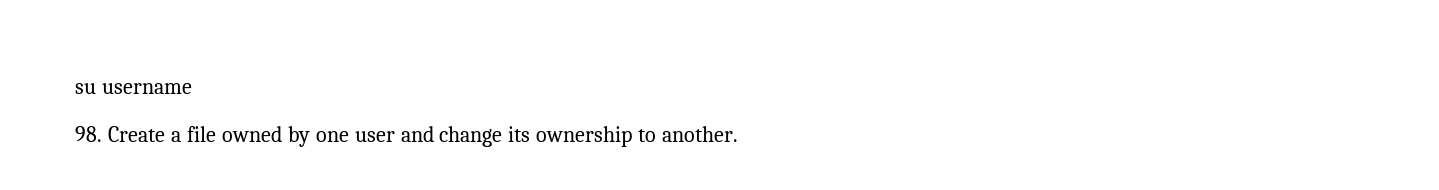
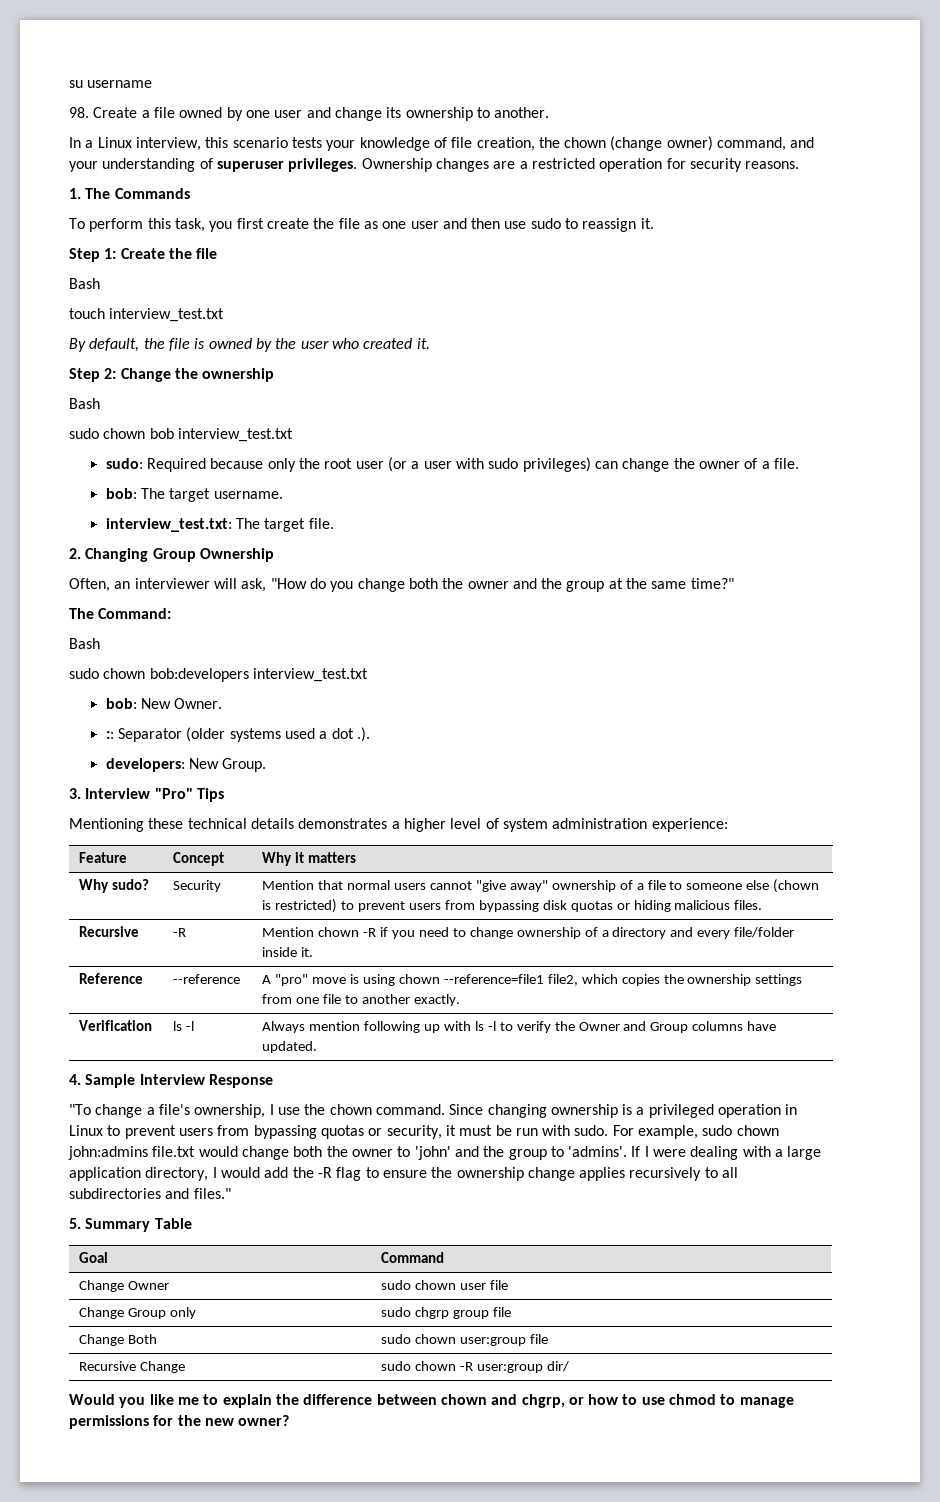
(739, 134) none -> [69,136,815,151] [69,158,800,172] [69,188,190,199] [69,218,654,232] [69,248,218,262] [69,278,100,289] [69,308,225,322] [69,338,430,352] [69,368,275,382] [69,398,100,409] [69,428,293,442] [105,457,799,472] [105,488,283,502] [105,518,334,532] [69,548,274,562] [69,578,734,592] [69,608,172,619] [69,638,100,649] [69,668,368,682] [105,698,223,709] [105,727,371,742] [105,758,267,772] [69,788,224,802] [69,818,728,832] [79,852,128,863] [173,852,225,866] [262,852,357,866] [79,879,150,893] [173,880,222,892] [262,879,820,893] [262,899,763,913] [79,926,140,937] [173,928,187,937] [262,927,795,939] [262,947,314,957] [79,973,144,984] [173,974,241,984] [262,974,803,986] [262,994,460,1006] [79,1020,153,1031] [173,1021,195,1031] [262,1021,777,1033] [262,1041,318,1053] [69,1074,273,1088] [69,1104,798,1118] [69,1125,779,1139] [68,1146,822,1160] [69,1167,739,1181] [69,1188,231,1199] [69,1218,192,1232] [79,1252,109,1263] [381,1252,445,1263] [79,1280,170,1292] [381,1280,509,1290] [79,1307,197,1319] [381,1307,512,1319] [79,1334,158,1346] [381,1334,549,1346] [79,1361,186,1373] [381,1361,570,1373] [69,1394,794,1408] [69,1415,290,1429] // In a Linux interview, this scenario tests your knowledge of file creation, the chown (change owner) command, and your understanding of superuser privileges. Ownership changes are a restricted operation for security reasons. // 1. The Commands // To perform this task, you first create the file as one user and then use sudo to reassign it. // Step 1: Create the file // Bash // touch interview_test.txt // By default, the file is owned by the user who created it. // Step 2: Change the ownership // Bash // sudo chown bob interview_test.txt // sudo: Required because only the root user (or a user with sudo privileges) can change the owner of a file. // bob: The target username. // interview_test.txt: The target file. // 2. Changing Group Ownership // Often, an interviewer will ask, "How do you change both the owner and the group at the same time?" // The Command: // Bash // sudo chown bob:developers interview_test.txt // bob: New Owner. // :: Separator (older systems used a dot .). // developers: New Group. // 3. Interview "Pro" Tips // Mentioning these technical details demonstrates a higher level of system administration experience: // Feature | Concept | Why it matters // Why sudo? | Security | Mention that normal users cannot "give away" ownership of a file to someone else (chown is restricted) to prevent users from bypassing disk quotas or hiding malicious files. // Recursive | -R | Mention chown -R if you need to change ownership of a directory and every file/folder inside it. // Reference | --reference | A "pro" move is using chown --reference=file1 file2, which copies the ownership settings from one file to another exactly. // Verification | ls -l | Always mention following up with ls -l to verify the Owner and Group columns have updated. // 4. Sample Interview Response // "To change a file's ownership, I use the chown command. Since changing ownership is a privileged operation in Linux to prevent users from bypassing quotas or security, it must be run with sudo. For example, sudo chown john:admins file.txt would change both the owner to 'john' and the group to 'admins'. If I were dealing with a large application directory, I would add the -R flag to ensure the ownership change applies recursively to all subdirectories and files." // 5. Summary Table // Goal | Command // Change Owner | sudo chown user file // Change Group only | sudo chgrp group file // Change Both | sudo chown user:group file // Recursive Change | sudo chown -R user:group dir/ // Would you like me to explain the difference between chown and chgrp, or how to use chmod to manage permissions for the new owner?

